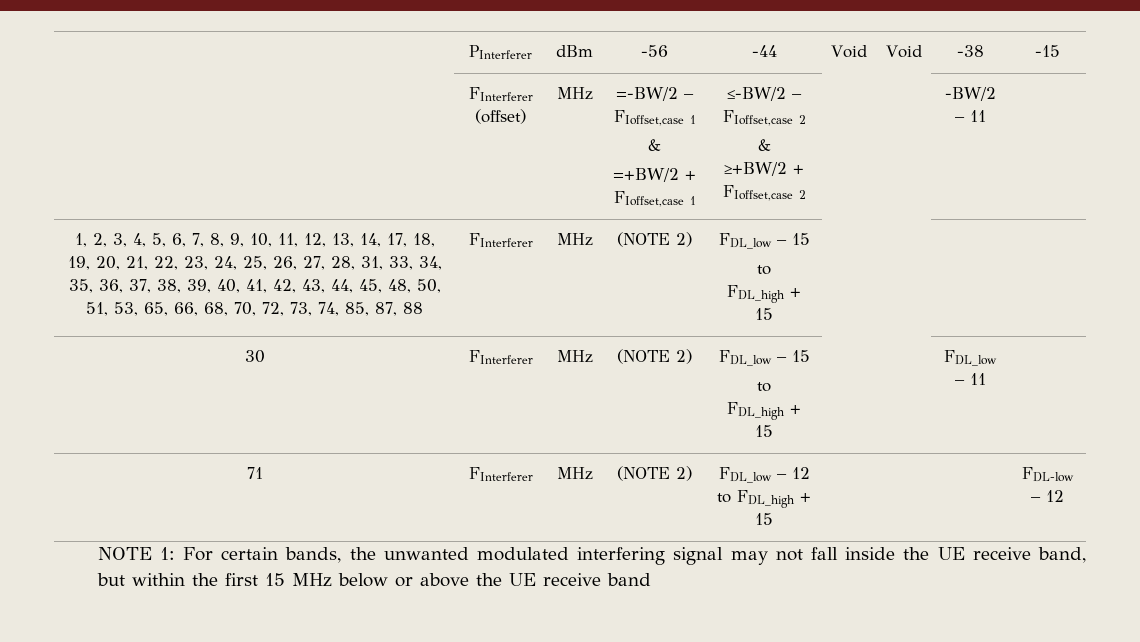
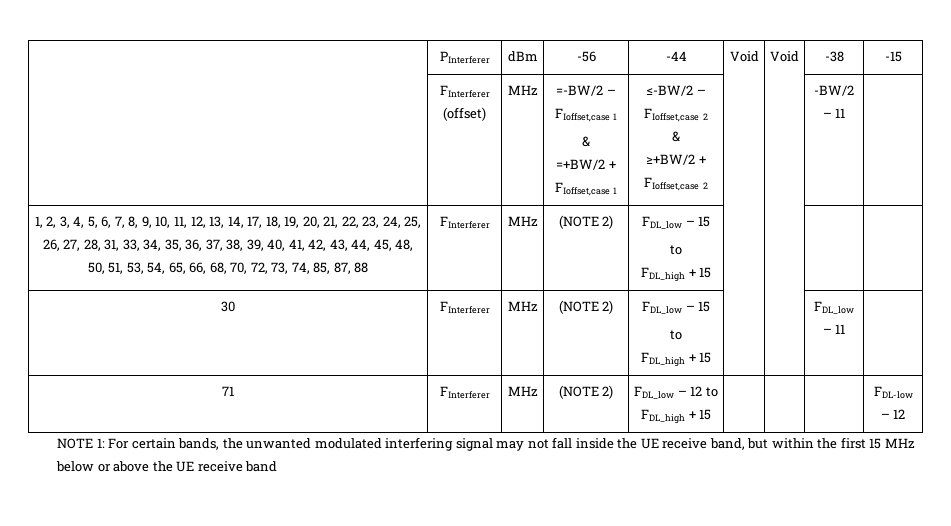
(138, 309) none -> [147,262,166,274] 54,

